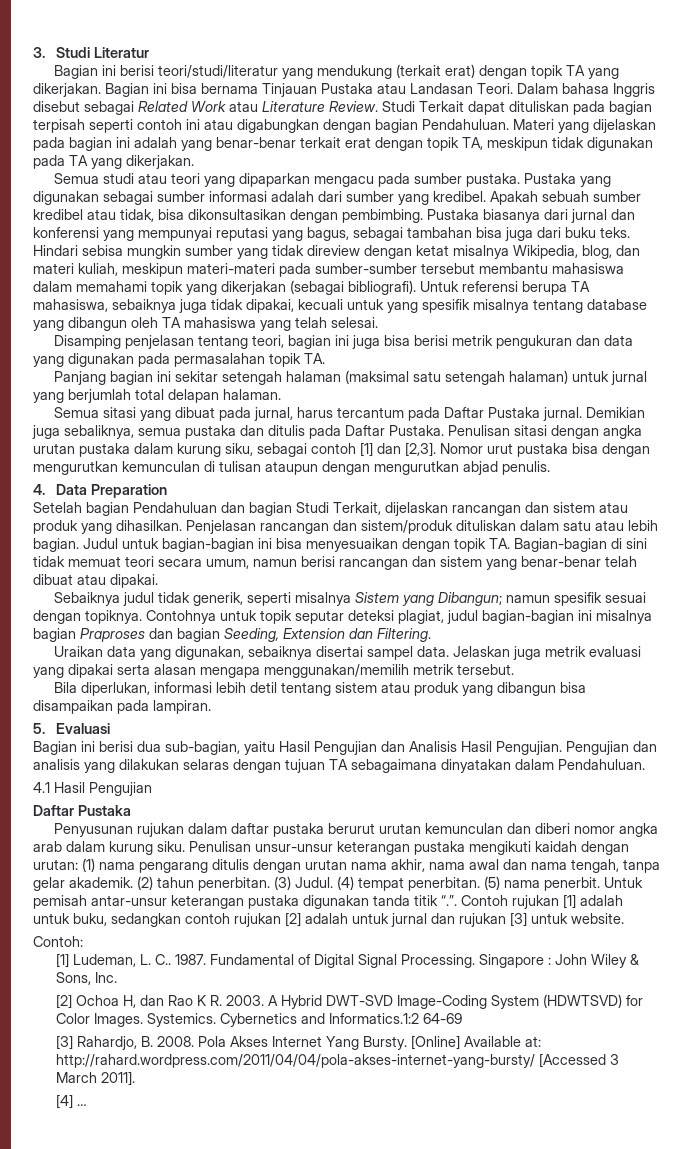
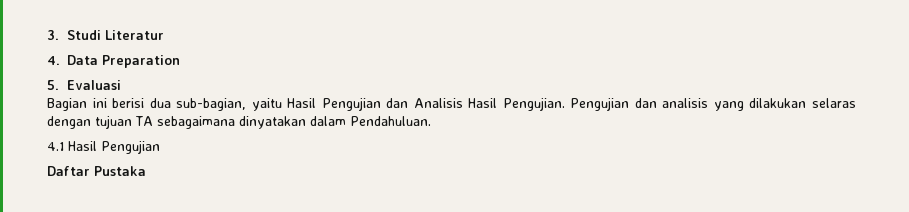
[53,64,619,79] [33,83,655,97] [33,101,652,115] [33,119,656,133] [33,137,653,151] [33,155,194,169] [53,173,611,187] [33,191,641,205] [33,209,635,223] [33,227,630,241] [33,245,640,259] [33,263,624,277] [33,280,590,295] [33,299,647,313] [33,317,378,331] [53,335,633,349] [33,353,325,367] [53,370,647,385] [33,389,281,403] [53,407,645,421] [32,425,642,439] [33,442,650,457] [33,461,550,475] [33,484,167,498] [33,502,628,516] [33,520,658,534] [33,538,647,552] [33,556,637,570] [33,574,158,588] [53,592,646,606] [33,610,652,624] [33,628,431,642] [53,646,641,660] [33,664,514,678] [53,682,586,696] [33,700,211,714] Bagian ini berisi teori/studi/literatur yang mendukung (terkait erat) dengan topik TA yang dikerjakan. Bagian ini bisa bernama Tinjauan Pustaka atau Landasan Teori. Dalam bahasa Inggris disebut sebagai Related Work atau Literature Review. Studi Terkait dapat dituliskan pada bagian terpisah seperti contoh ini atau digabungkan dengan bagian Pendahuluan. Materi yang dijelaskan pada bagian ini adalah yang benar-benar terkait erat dengan topik TA, meskipun tidak digunakan pada TA yang dikerjakan. // Semua studi atau teori yang dipaparkan mengacu pada sumber pustaka. Pustaka yang digunakan sebagai sumber informasi adalah dari sumber yang kredibel. Apakah sebuah sumber kredibel atau tidak, bisa dikonsultasikan dengan pembimbing. Pustaka biasanya dari jurnal dan konferensi yang mempunyai reputasi yang bagus, sebagai tambahan bisa juga dari buku teks. Hindari sebisa mungkin sumber yang tidak direview dengan ketat misalnya Wikipedia, blog, dan materi kuliah, meskipun materi-materi pada sumber-sumber tersebut membantu mahasiswa dalam memahami topik yang dikerjakan (sebagai bibliografi). Untuk referensi berupa TA mahasiswa, sebaiknya juga tidak dipakai, kecuali untuk yang spesifik misalnya tentang database yang dibangun oleh TA mahasiswa yang telah selesai. // Disamping penjelasan tentang teori, bagian ini juga bisa berisi metrik pengukuran dan data yang digunakan pada permasalahan topik TA. // Panjang bagian ini sekitar setengah halaman (maksimal satu setengah halaman) untuk jurnal yang berjumlah total delapan halaman. // Semua sitasi yang dibuat pada jurnal, harus tercantum pada Daftar Pustaka jurnal. Demikian juga sebaliknya, semua pustaka dan ditulis pada Daftar Pustaka. Penulisan sitasi dengan angka urutan pustaka dalam kurung siku, sebagai contoh [1] dan [2,3]. Nomor urut pustaka bisa dengan mengurutkan kemunculan di tulisan ataupun dengan mengurutkan abjad penulis. // 4. Data Preparation // Setelah bagian Pendahuluan dan bagian Studi Terkait, dijelaskan rancangan dan sistem atau produk yang dihasilkan. Penjelasan rancangan dan sistem/produk dituliskan dalam satu atau lebih bagian. Judul untuk bagian-bagian ini bisa menyesuaikan dengan topik TA. Bagian-bagian di sini tidak memuat teori secara umum, namun berisi rancangan dan sistem yang benar-benar telah dibuat atau dipakai. // Sebaiknya judul tidak generik, seperti misalnya Sistem yang Dibangun; namun spesifik sesuai dengan topiknya. Contohnya untuk topik seputar deteksi plagiat, judul bagian-bagian ini misalnya bagian Praproses dan bagian Seeding, Extension dan Filtering. // Uraikan data yang digunakan, sebaiknya disertai sampel data. Jelaskan juga metrik evaluasi yang dipakai serta alasan mengapa menggunakan/memilih metrik tersebut. // Bila diperlukan, informasi lebih detil tentang sistem atau produk yang dibangun bisa disampaikan pada lampiran. -> [47,55,181,68] 4. Data Preparation
[53,823,658,837] [33,841,629,855] [33,858,660,873] [33,876,643,891] [33,894,623,909] [33,912,624,927] [33,936,83,947] [55,953,639,968] [55,972,117,985] [55,994,643,1009] [55,1013,462,1027] [55,1035,541,1050] [55,1053,619,1068] [55,1071,135,1086] [55,1094,87,1109] // Penyusunan rujukan dalam daftar pustaka berurut urutan kemunculan dan diberi nomor angka arab dalam kurung siku. Penulisan unsur-unsur keterangan pustaka mengikuti kaidah dengan urutan: (1) nama pengarang ditulis dengan urutan nama akhir, nama awal dan nama tengah, tanpa gelar akademik. (2) tahun penerbitan. (3) Judul. (4) tempat penerbitan. (5) nama penerbit. Untuk pemisah antar-unsur keterangan pustaka digunakan tanda titik “.”. Contoh rujukan [1] adalah untuk buku, sedangkan contoh rujukan [2] adalah untuk jurnal dan rujukan [3] untuk website. // Contoh: // [1] Ludeman, L. C.. 1987. Fundamental of Digital Signal Processing. Singapore : John Wiley & Sons, Inc. // [2] Ochoa H, dan Rao K R. 2003. A Hybrid DWT-SVD Image-Coding System (HDWTSVD) for Color Images. Systemics. Cybernetics and Informatics.1:2 64-69 // [3] Rahardjo, B. 2008. Pola Akses Internet Yang Bursty. [Online] Available at: http://rahard.wordpress.com/2011/04/04/pola-akses-internet-yang-bursty/ [Accessed 3 March 2011]. // [4] … -> (146, 171) none

